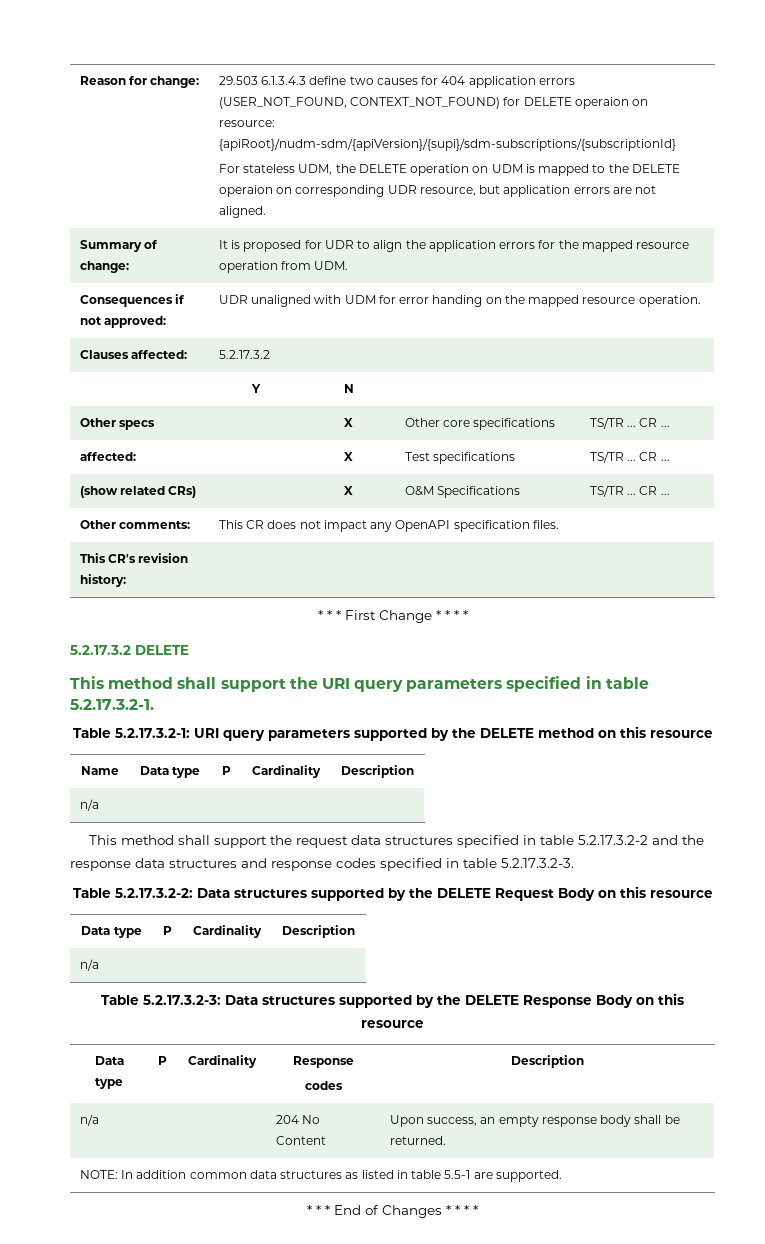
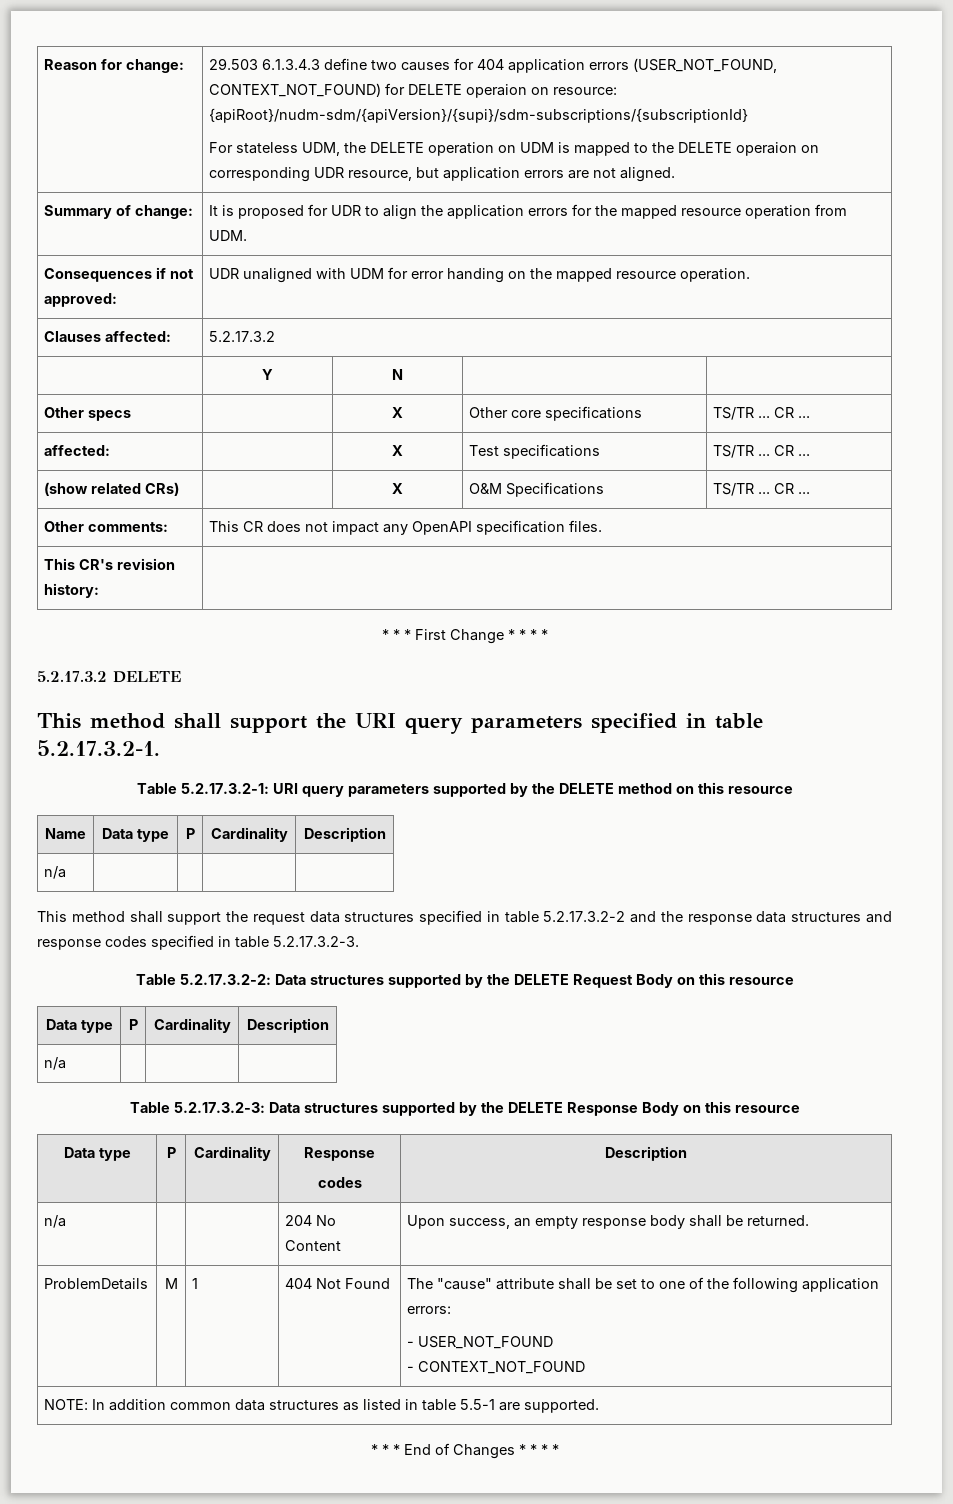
(446, 1140) none -> [44,1278,149,1290] [164,1278,178,1289] [192,1278,199,1289] [285,1278,391,1289] [407,1277,880,1293] [407,1306,452,1314] [407,1336,554,1349] [407,1361,586,1374] // ProblemDetails | M | 1 | 404 Not Found | The "cause" attribute shall be set to one of the following application errors: // - USER_NOT_FOUND // - CONTEXT_NOT_FOUND

